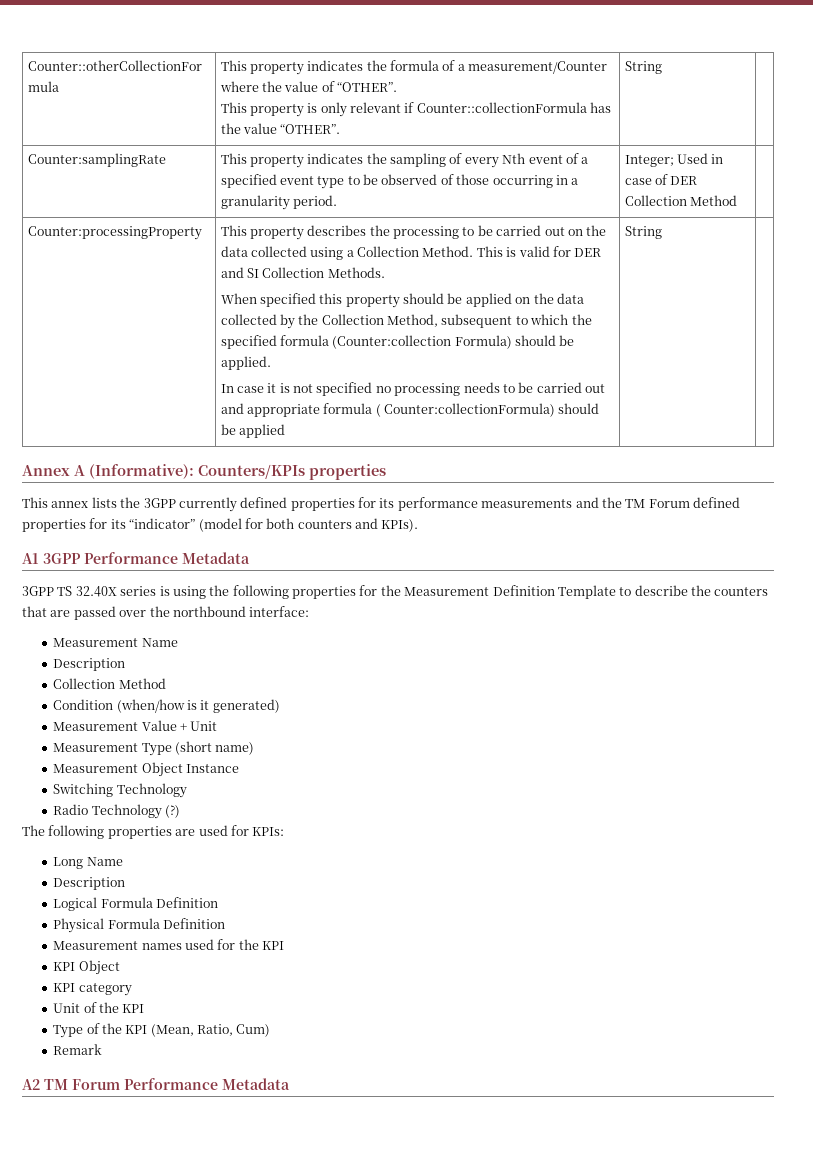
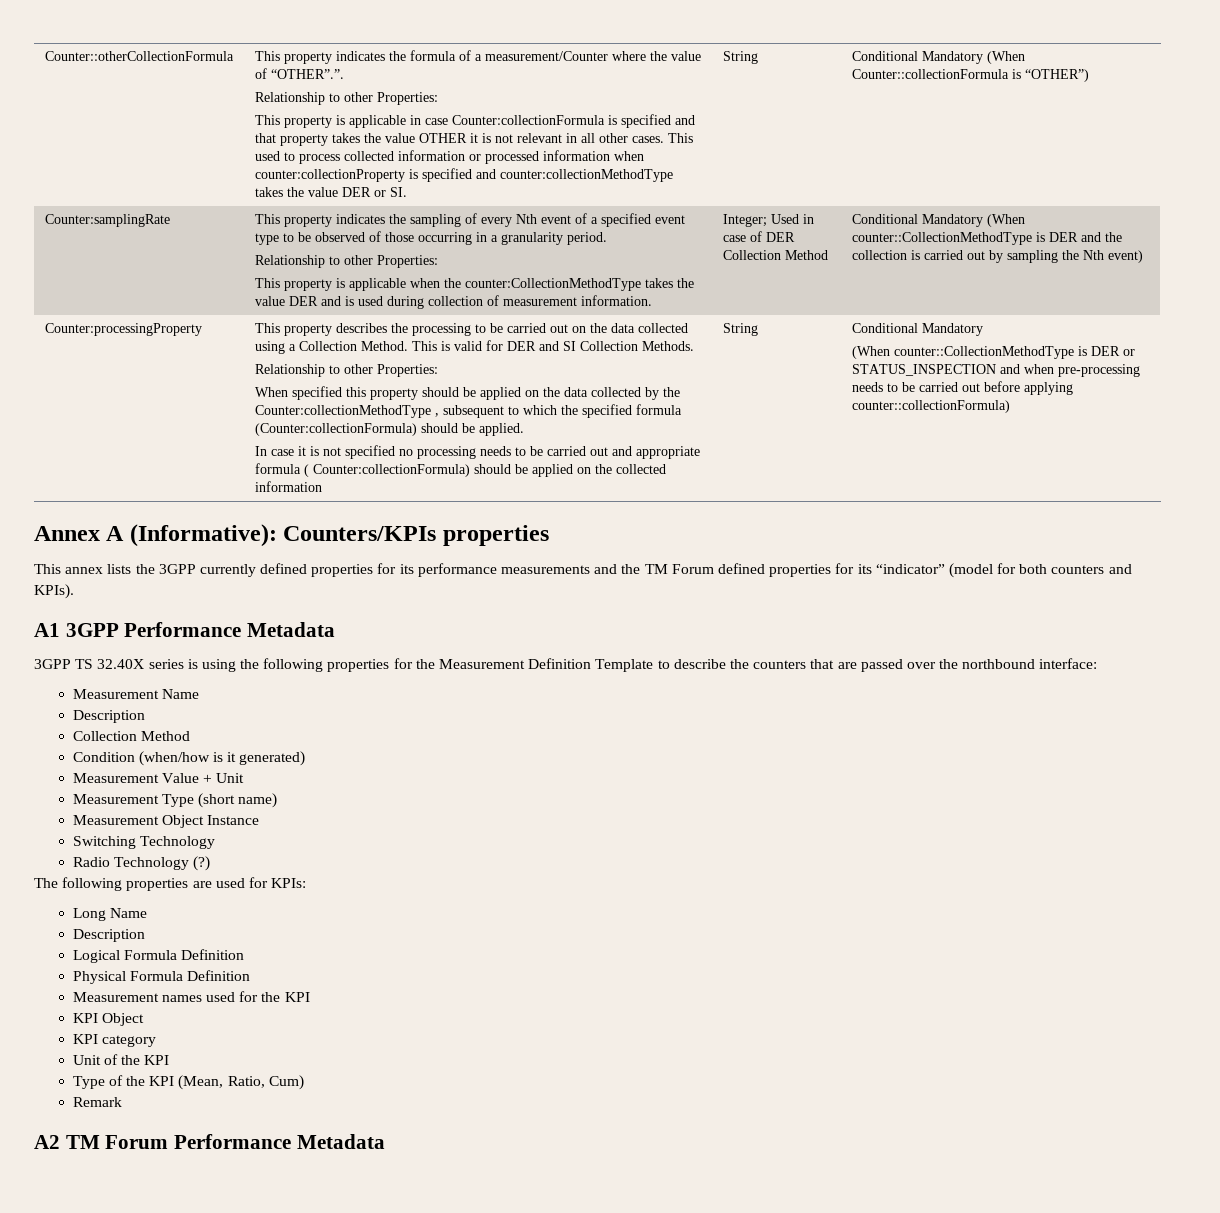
[337,82,398,92] [220,102,612,117] [220,123,341,134] [624,61,662,74] “OTHER”. // This property is only relevant if Counter::collectionFormula has the value “OTHER”. | String | -> [270,69,344,79] [254,92,438,105] [254,114,695,128] [254,133,693,146] [254,150,644,164] [254,168,673,182] [254,187,407,197] [722,51,758,64] [851,51,1025,64] [851,69,1089,82] “OTHER”.”. // Relationship to other Properties: // This property is applicable in case Counter:collectionFormula is specified and that property takes the value OTHER it is not relevant in all other cases. This used to process collected information or processed information when counter:collectionProperty is specified and counter:collectionMethodType takes the value DER or SI. | String | Conditional Mandatory (When Counter::collectionFormula is “OTHER”)
(337, 202) none -> [254,255,438,268] [254,278,694,291] [254,295,652,309] // Relationship to other Properties: // This property is applicable when the counter:CollectionMethodType takes the value DER and is used during collection of measurement information.
(737, 200) none -> [851,214,1025,227] [851,232,1122,245] [851,250,1143,263] Conditional Mandatory (When counter::CollectionMethodType is DER and the collection is carried out by sampling the Nth event)
(385, 272) none -> [254,364,438,377] // Relationship to other Properties:
[321,314,439,327] Collection Method, -> [254,405,439,418] Counter:collectionMethodType ,
[332,335,512,349] (Counter:collection Formula) -> [254,423,417,436] (Counter:collectionFormula)
[624,226,662,239] | String | -> [576,464,666,474] [254,481,322,492] [722,323,758,336] [851,323,983,336] [851,346,1135,359] [851,364,1140,377] [851,381,1073,395] [851,400,1010,413] on the collected information | String | Conditional Mandatory // (When counter::CollectionMethodType is DER or STATUS_INSPECTION and when pre-processing needs to be carried out before applying counter::collectionFormula)

